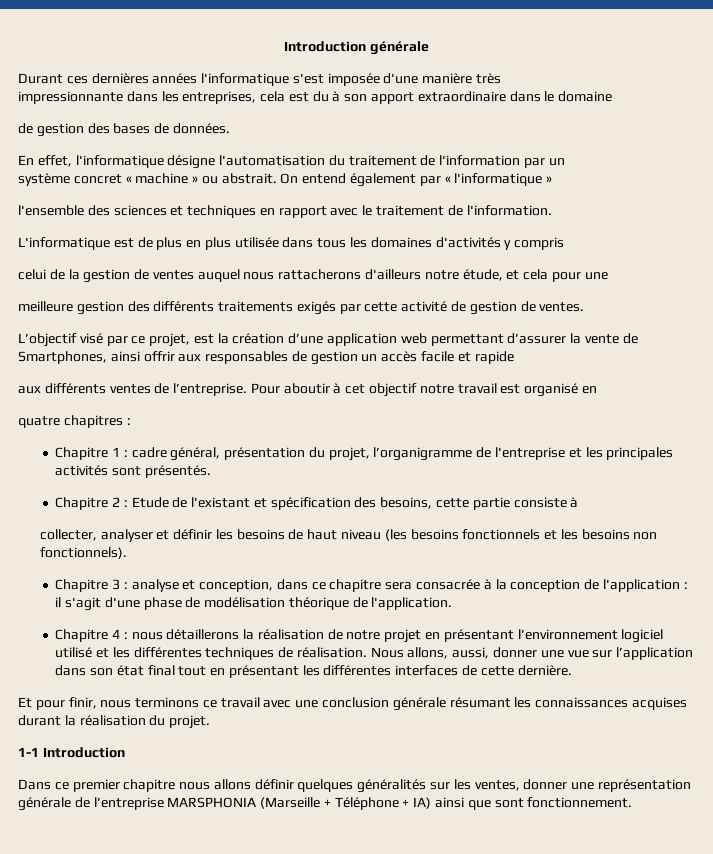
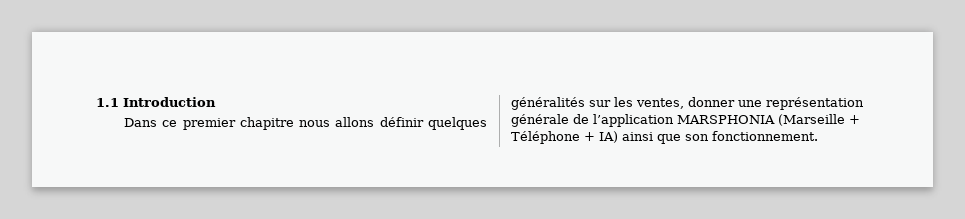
[284,41,429,55] [18,73,502,86] [18,91,613,104] [18,123,230,137] [18,155,565,169] [18,173,553,187] [18,205,552,218] [18,237,565,250] [18,269,608,283] [18,301,585,315] [18,333,638,347] [18,351,514,365] [18,383,597,397] [18,415,131,428] [55,447,674,461] [55,465,211,478] [55,497,579,510] [39,529,658,542] [39,547,127,559] [55,579,688,592] [55,597,453,611] [55,629,664,643] [55,647,694,660] [55,665,572,678] [18,697,687,711] [18,715,211,729] [18,747,39,757] Introduction générale // Durant ces dernières années l'informatique s'est imposée d'une manière très // impressionnante dans les entreprises, cela est du à son apport extraordinaire dans le domaine // de gestion des bases de données. // En effet, l'informatique désigne l'automatisation du traitement de l'information par un // système concret « machine » ou abstrait. On entend également par « l'informatique » // l'ensemble des sciences et techniques en rapport avec le traitement de l'information. // L'informatique est de plus en plus utilisée dans tous les domaines d'activités y compris // celui de la gestion de ventes auquel nous rattacherons d'ailleurs notre étude, et cela pour une // meilleure gestion des différents traitements exigés par cette activité de gestion de ventes. // L’objectif visé par ce projet, est la création d’une application web permettant d’assurer la vente de Smartphones, ainsi offrir aux responsables de gestion un accès facile et rapide // aux différents ventes de l’entreprise. Pour aboutir à cet objectif notre travail est organisé en // quatre chapitres : // Chapitre 1 : cadre général, présentation du projet, l’organigramme de l'entreprise et les principales activités sont présentés. // Chapitre 2 : Etude de l'existant et spécification des besoins, cette partie consiste à // collecter, analyser et définir les besoins de haut niveau (les besoins fonctionnels et les besoins non fonctionnels). // Chapitre 3 : analyse et conception, dans ce chapitre sera consacrée à la conception de l'application : il s'agit d'une phase de modélisation théorique de l'application. // Chapitre 4 : nous détaillerons la réalisation de notre projet en présentant l’environnement logiciel utilisé et les différentes techniques de réalisation. Nous allons, aussi, donner une vue sur l’application dans son état final tout en présentant les différentes interfaces de cette dernière. // Et pour finir, nous terminons ce travail avec une conclusion générale résumant les connaissances acquises durant la réalisation du projet. // 1-1 -> [96,98,119,107] 1.1
[93,797,164,810] l’entreprise -> [593,114,674,127] l’application
[494,798,524,808] sont -> [684,134,709,141] son

